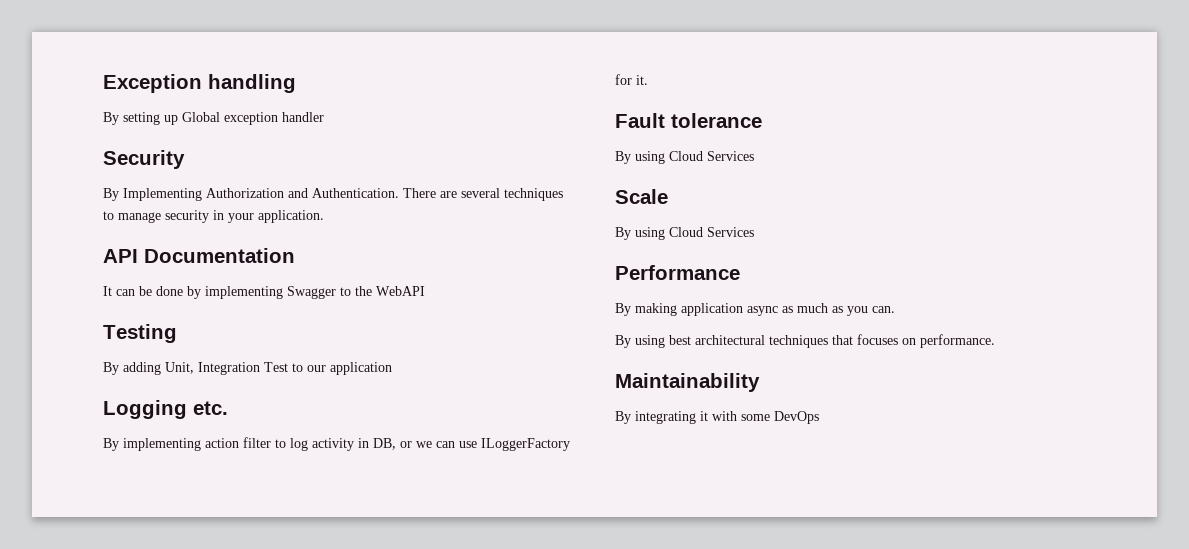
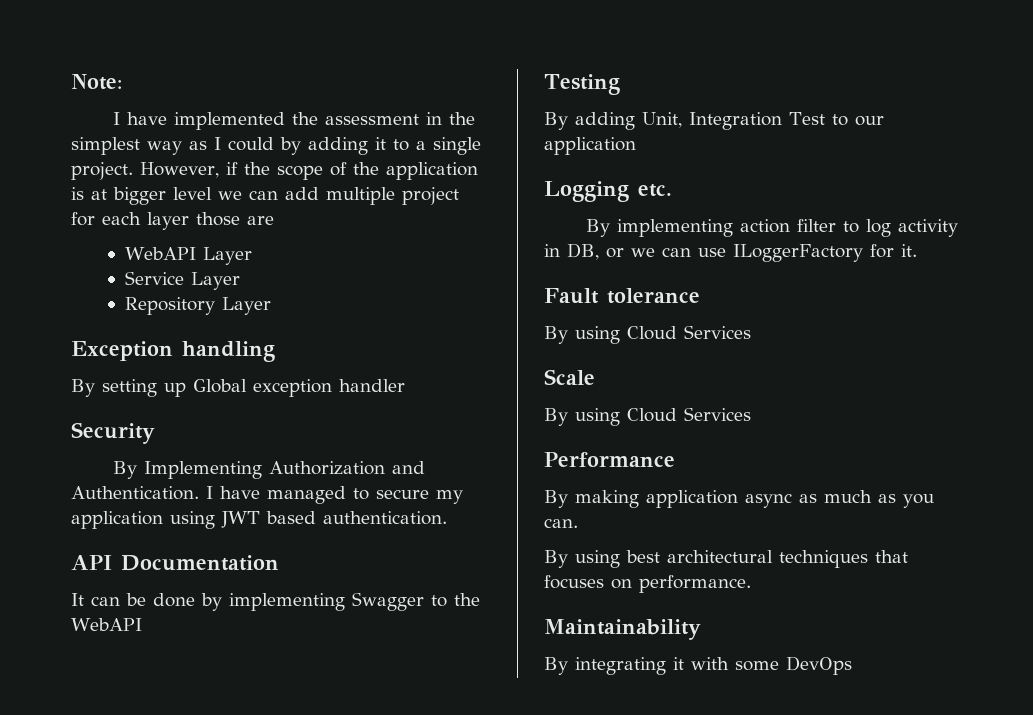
(103, 83) none -> [71,74,122,90] [113,112,476,130] [71,137,481,155] [71,162,478,180] [71,187,459,205] [71,212,274,230] [125,247,253,265] [125,271,241,290] [125,297,272,315] Note: // I have implemented the assessment in the simplest way as I could by adding it to a single project. However, if the scope of the application is at bigger level we can add multiple project for each layer those are // WebAPI Layer // Service Layer // Repository Layer //
[403,188,563,201] [103,210,324,223] There are several techniques to manage security in your application. -> [206,486,463,504] [71,511,447,529] I have managed to secure my application using JWT based authentication.

